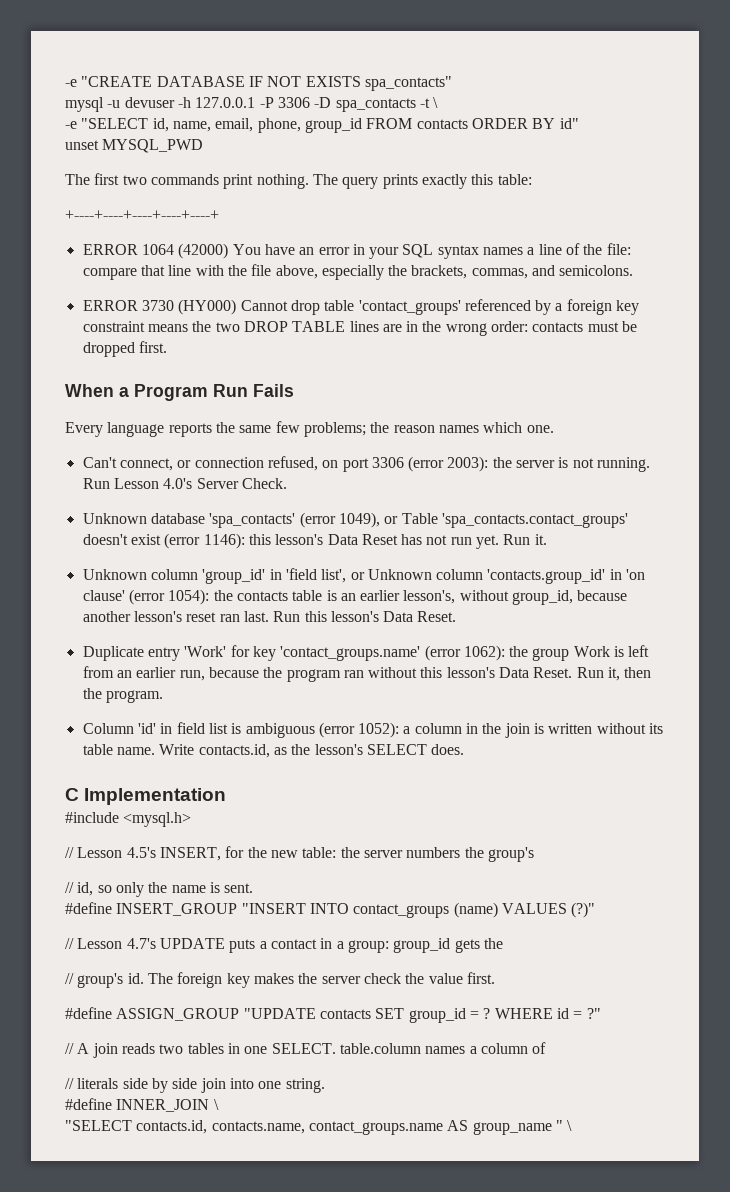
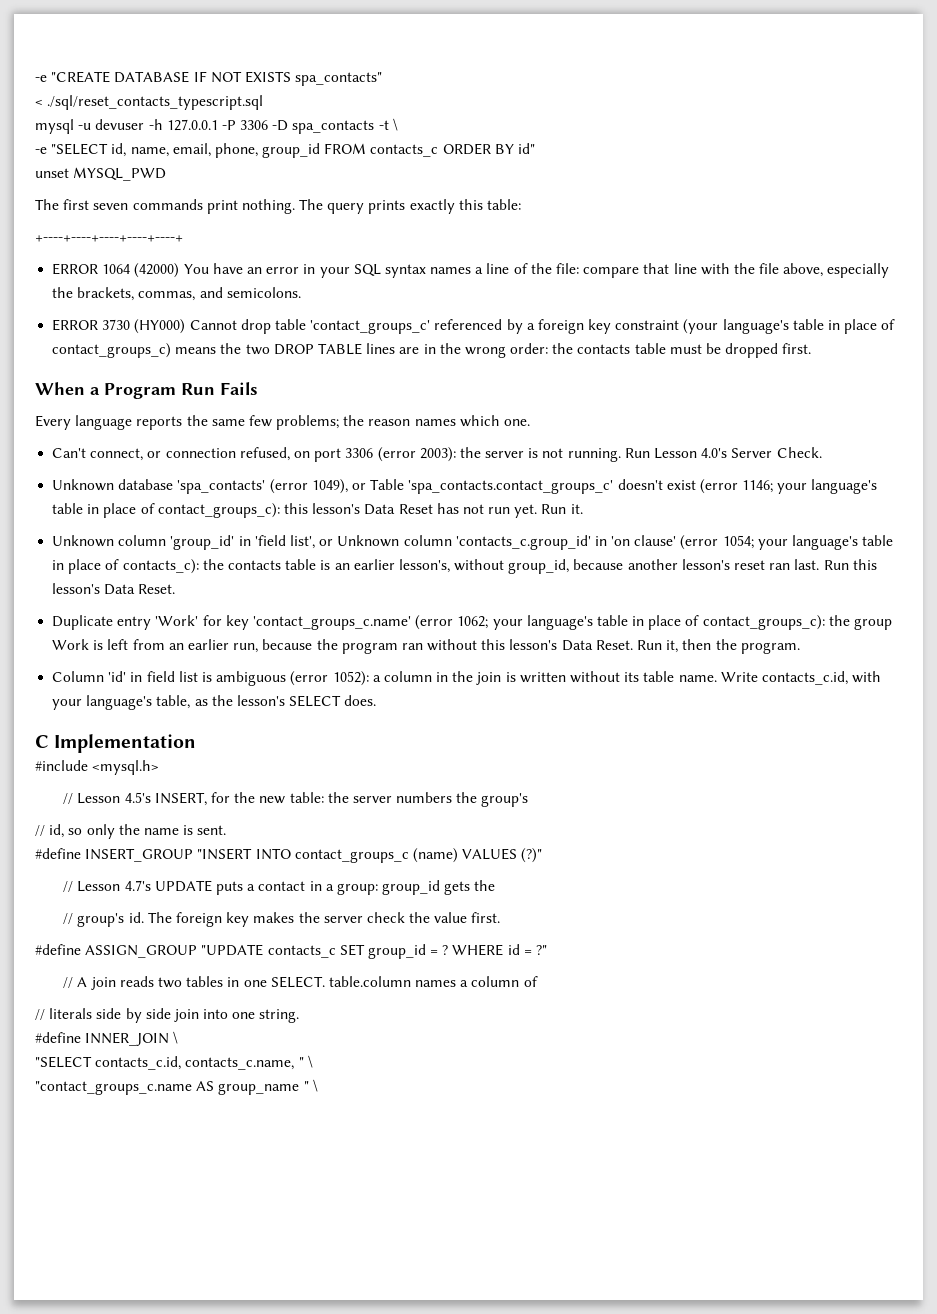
(452, 83) none -> [35,95,264,110] // < ./sql/reset_contacts_typescript.sql
[416,119,468,129] contacts -> [370,144,439,157] contacts_c
[122,175,147,185] two -> [93,203,129,210] seven
[358,300,461,315] 'contact_groups' -> [310,320,431,334] 'contact_groups_c'
(145, 326) none -> [683,319,896,334] [52,343,172,358] (your language's table in place of contact_groups_c)
[532,322,584,332] contacts -> [552,343,666,354] the contacts table
[441,513,628,528] 'spa_contacts.contact_groups' -> [408,480,614,494] 'spa_contacts.contact_groups_c'
[203,533,245,549] 1146): -> [742,479,878,494] [52,503,280,518] 1146; your language's table in place of contact_groups_c):
[487,569,606,584] 'contacts.group_id' -> [455,535,591,550] 'contacts_c.group_id'
[168,589,210,605] 1054): -> [722,535,894,550] [52,559,199,574] 1054; your language's table in place of contacts_c):
[280,645,505,661] 'contact_groups.name' (error 1062): -> [252,615,825,630] 'contact_groups_c.name' (error 1062; your language's table in place of contact_groups_c):
[198,744,270,758] contacts.id, -> [761,671,882,685] [52,695,191,710] contacts_c.id, with your language's table,
[353,904,450,918] contact_groups -> [294,849,409,863] contact_groups_c
[319,1009,371,1019] contacts -> [267,945,336,958] contacts_c
[136,1120,443,1135] contacts.id, contacts.name, contact_groups.name -> [95,1055,313,1070] [35,1081,192,1095] contacts_c.id, contacts_c.name, " \ // "contact_groups_c.name

